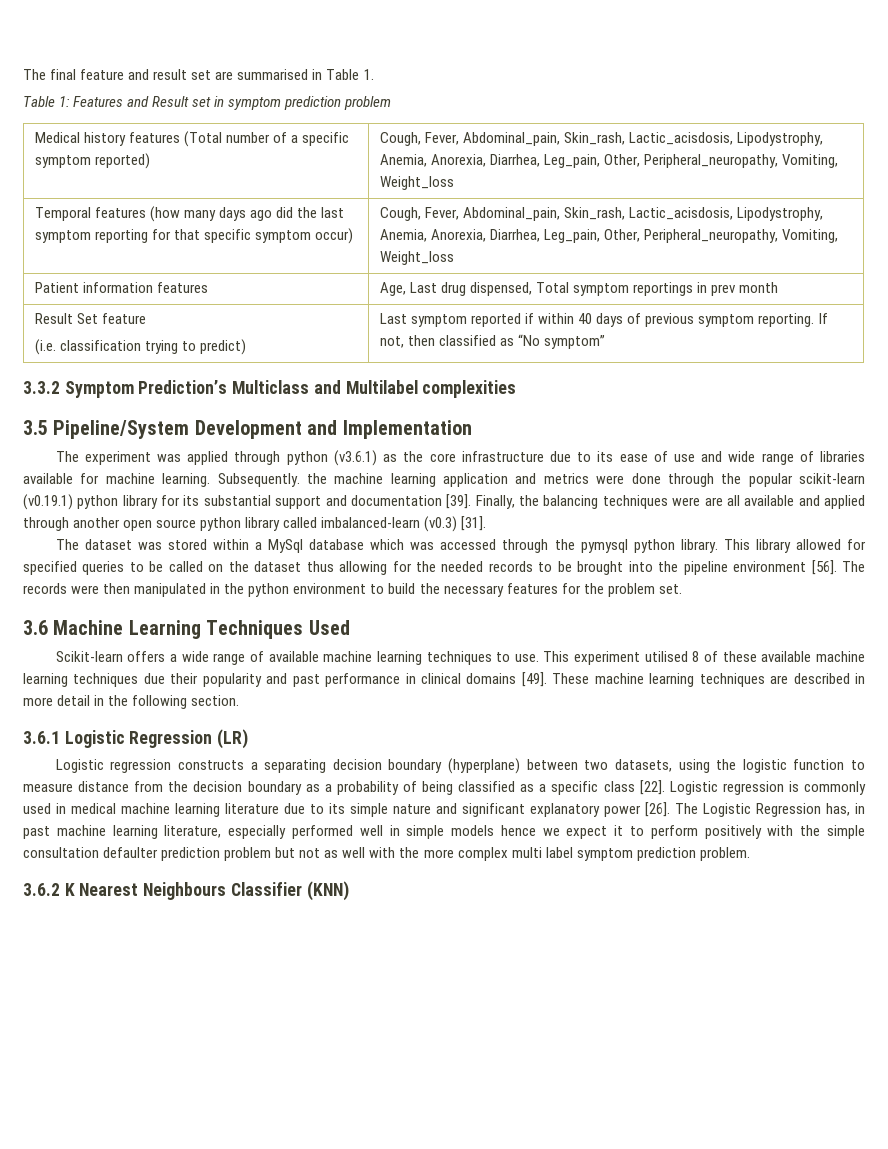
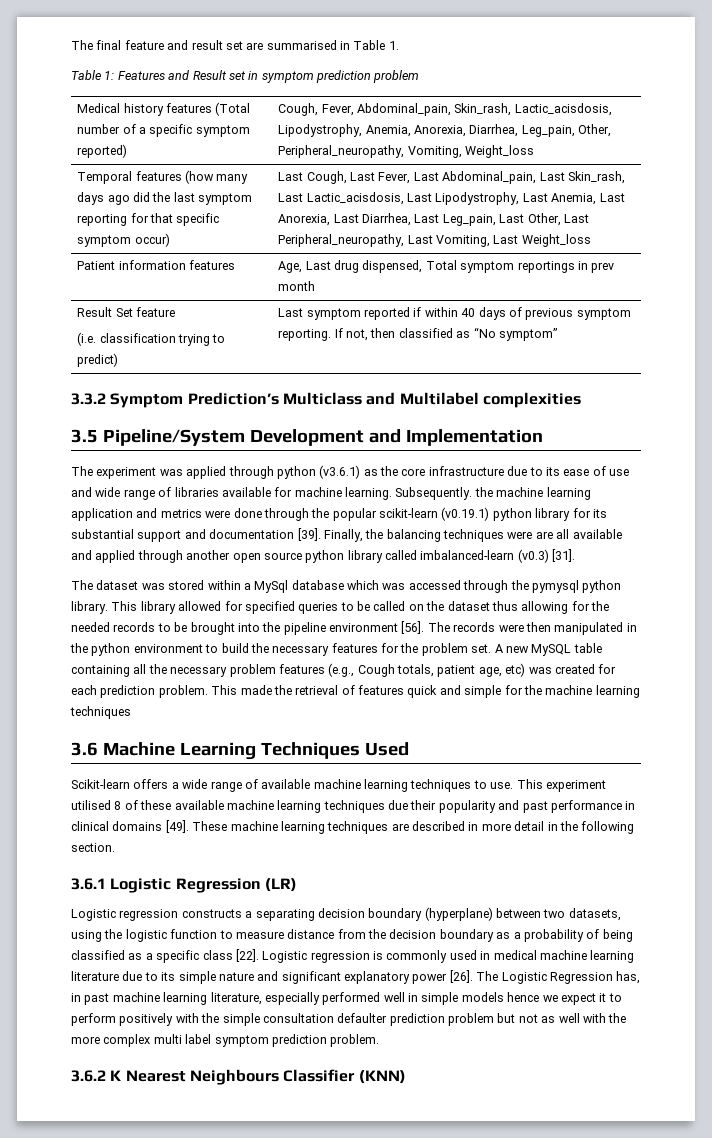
[379,207,824,221] [379,229,839,243] Cough, Fever, Abdominal_pain, Skin_rash, Lactic_acisdosis, Lipodystrophy, Anemia, Anorexia, Diarrhea, Leg_pain, Other, Peripheral_neuropathy, Vomiting, -> [278,171,625,184] [278,192,625,205] [278,213,589,226] [278,234,519,247] Last Cough, Last Fever, Last Abdominal_pain, Last Skin_rash, Last Lactic_acisdosis, Last Lipodystrophy, Last Anemia, Last Anorexia, Last Diarrhea, Last Leg_pain, Last Other, Last Peripheral_neuropathy, Last Vomiting, Last
(682, 589) none -> [494,643,602,656] [71,663,617,677] [71,685,640,698] [70,706,131,719] A new MySQL table containing all the necessary problem features (e.g., Cough totals, patient age, etc) was created for each prediction problem. This made the retrieval of features quick and simple for the machine learning techniques

